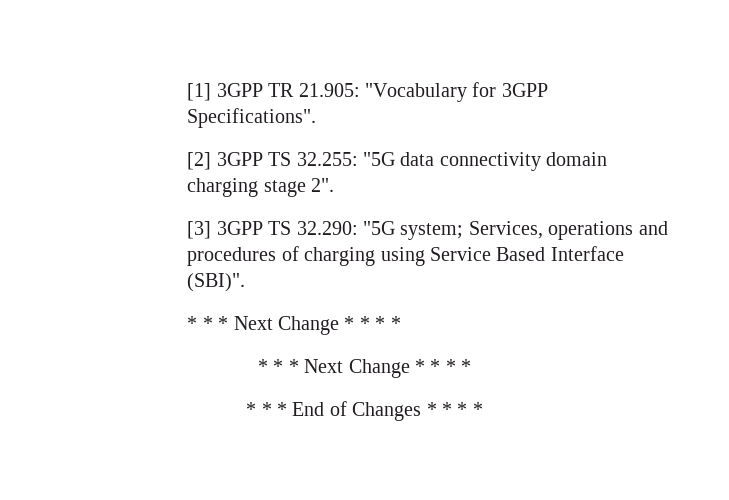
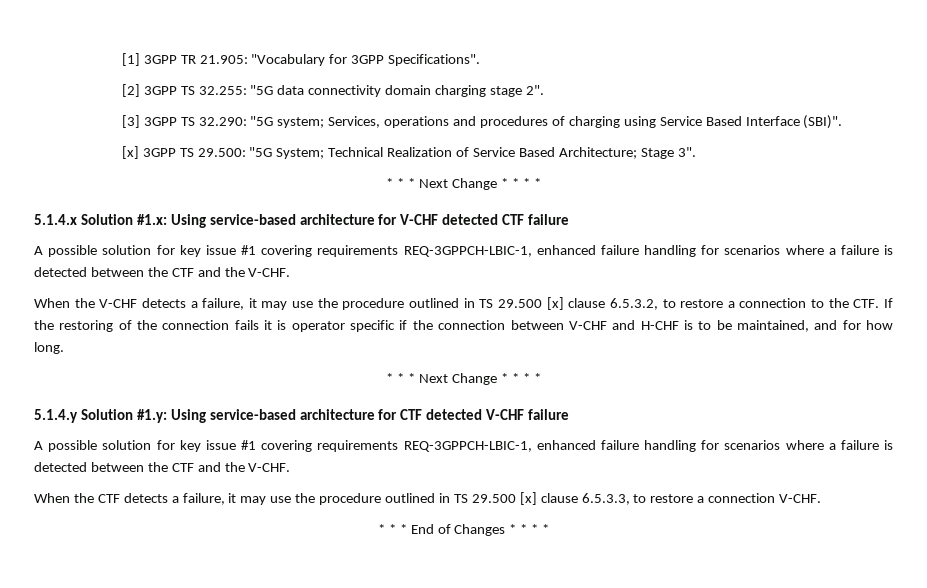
[187,316,401,335] [257,359,472,378] * * * Next Change * * * * // * * * Next Change * * * * -> [121,146,696,159] [386,178,541,190] [34,214,570,228] [34,245,893,257] [34,267,291,277] [34,297,893,310] [34,320,893,332] [34,342,64,354] [386,373,541,385] [34,409,570,423] [34,440,893,452] [34,462,291,472] [34,492,822,505] [x] 3GPP TS 29.500: "5G System; Technical Realization of Service Based Architecture; Stage 3". // * * * Next Change * * * * // 5.1.4.x Solution #1.x: Using service-based architecture for V-CHF detected CTF failure // A possible solution for key issue #1 covering requirements REQ-3GPPCH-LBIC-1, enhanced failure handling for scenarios where a failure is detected between the CTF and the V-CHF. // When the V-CHF detects a failure, it may use the procedure outlined in TS 29.500 [x] clause 6.5.3.2, to restore a connection to the CTF. If the restoring of the connection fails it is operator specific if the connection between V-CHF and H-CHF is to be maintained, and for how long. // * * * Next Change * * * * // 5.1.4.y Solution #1.y: Using service-based architecture for CTF detected V-CHF failure // A possible solution for key issue #1 covering requirements REQ-3GPPCH-LBIC-1, enhanced failure handling for scenarios where a failure is detected between the CTF and the V-CHF. // When the CTF detects a failure, it may use the procedure outlined in TS 29.500 [x] clause 6.5.3.3, to restore a connection V-CHF.

